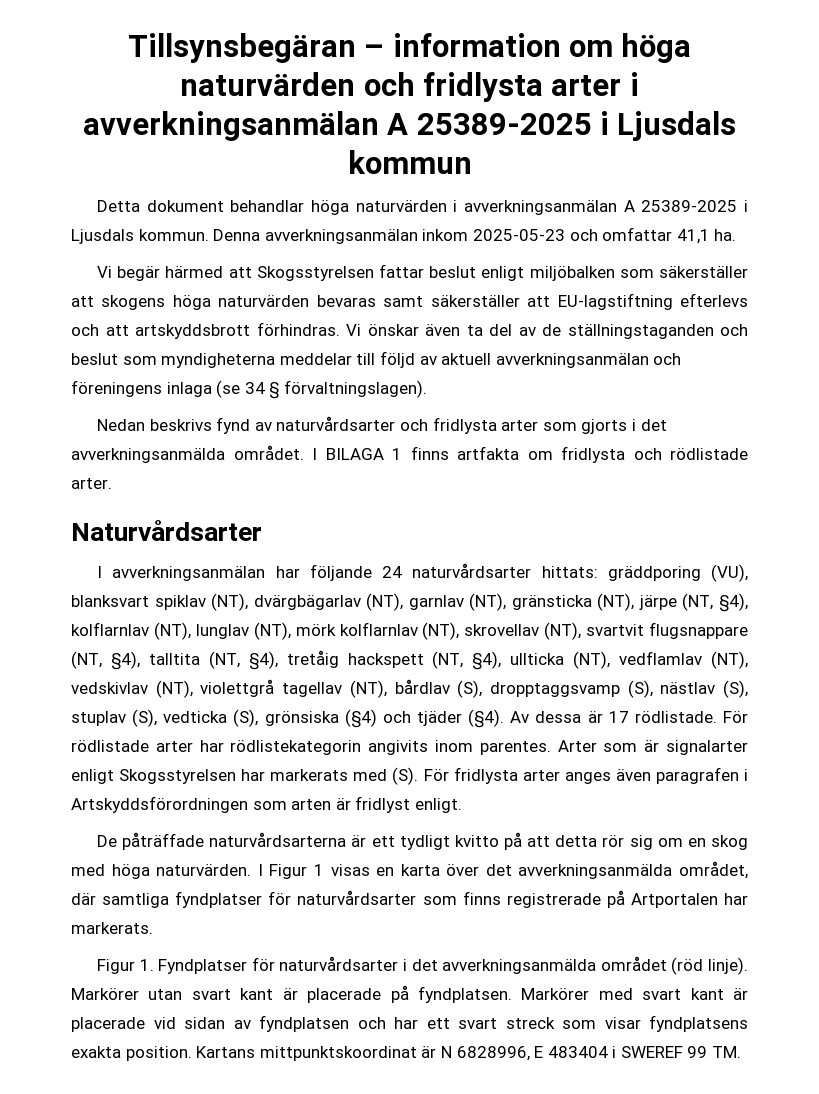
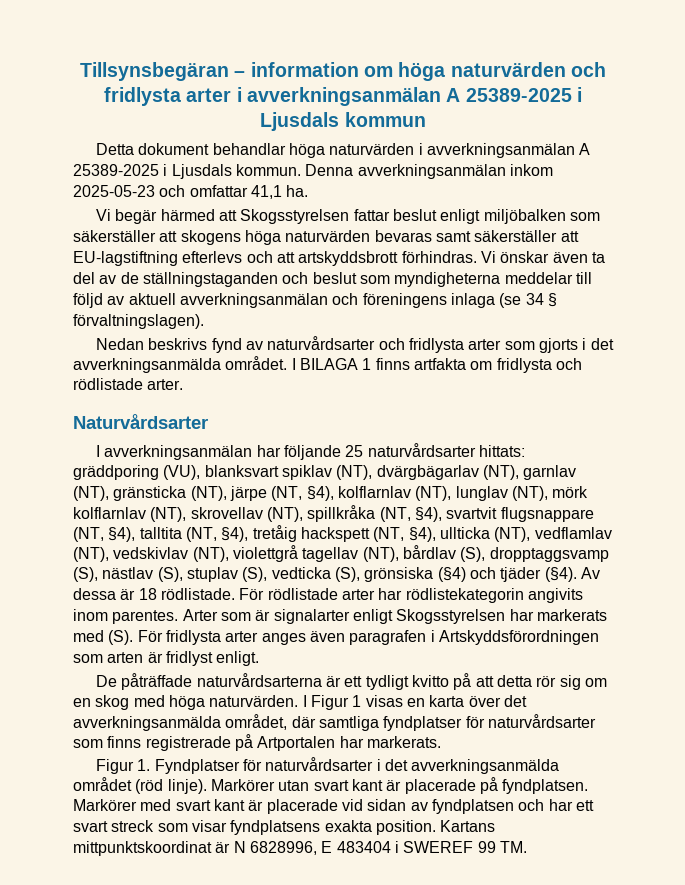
[382,566,403,578] 24 -> [345,445,364,457] 25
(582, 631) none -> [307,505,442,522] spillkråka (NT, §4),
[608,711,629,723] 17 -> [138,588,157,600] 18

